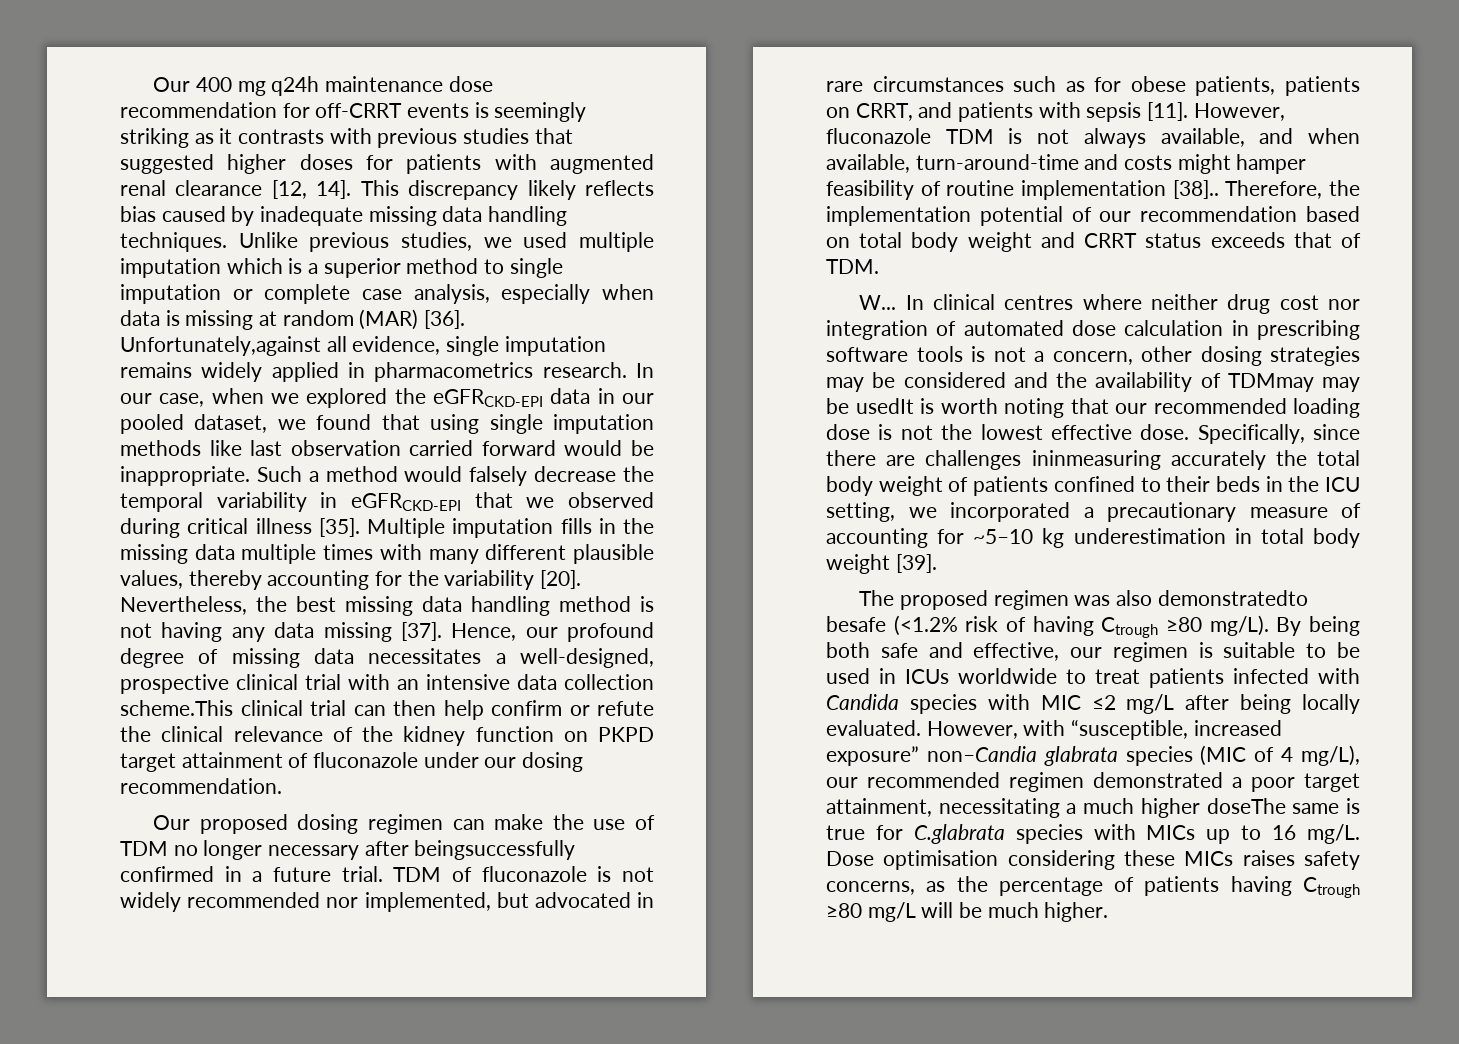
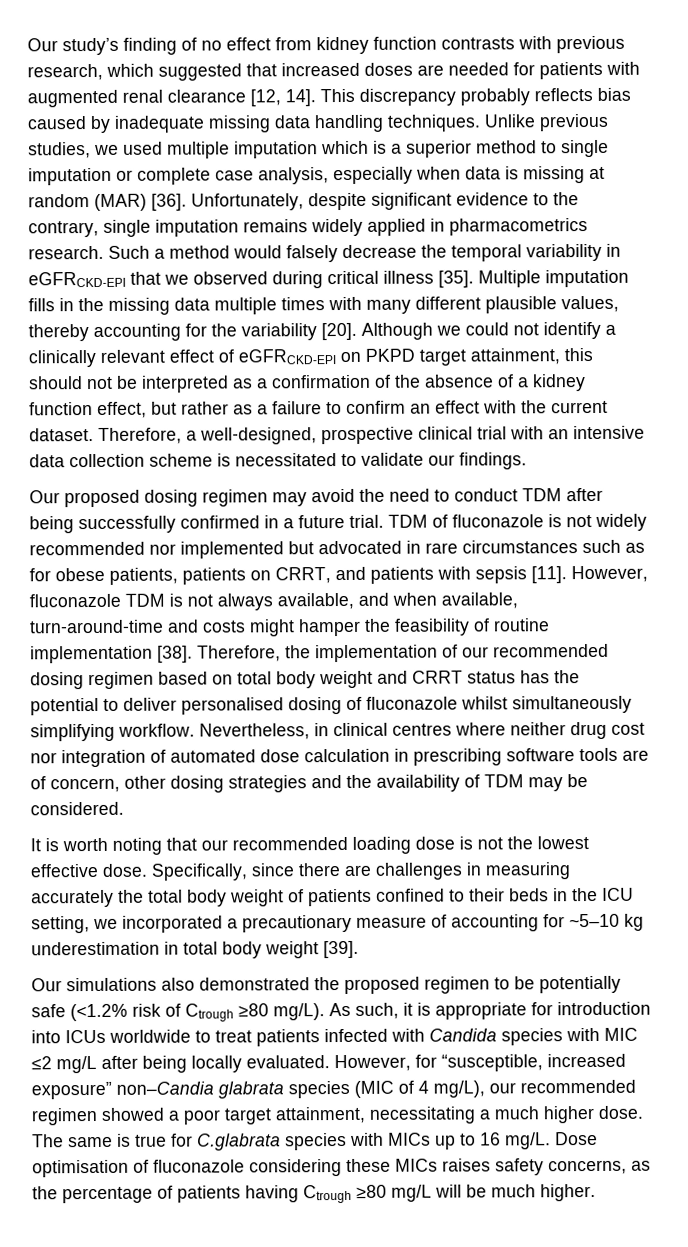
[153,76,493,96] [120,102,587,122] [120,128,573,148] [120,154,353,174] Our 400 mg q24h maintenance dose recommendation for off-CRRT events is seemingly striking as it contrasts with previous studies that suggested higher doses -> [27,35,625,56] [27,62,509,81] Our study’s finding of no effect from kidney function contrasts with previous research, which suggested that increased doses are needed
[527,180,576,200] likely -> [460,88,530,106] probably
[120,336,441,356] Unfortunately,against all evidence, -> [191,192,579,211] [28,220,99,238] Unfortunately, despite significant evidence to the contrary,
[636,363,654,378] [120,388,654,408] [120,414,654,434] [120,440,654,456] [120,466,250,486] In our case, when we explored the eGFRCKD-EPI data in our pooled dataset, we found that using single imputation methods like last observation carried forward would be inappropriate. -> (104, 252) none
[120,596,654,616] [120,622,654,642] [120,648,482,668] Nevertheless, the best missing data handling method is not having any data missing [37]. Hence, our profound degree of missing data necessitates -> [361,321,616,340] [28,347,593,368] [29,374,586,393] [29,400,608,418] [29,427,182,444] Although we could not identify a clinically relevant effect of eGFRCKD-EPI on PKPD target attainment, this should not be interpreted as a confirmation of the absence of a kidney function effect, but rather as a failure to confirm an effect with the current dataset. Therefore,
[120,700,654,720] [120,726,654,746] [120,752,584,772] [120,778,282,794] [153,814,655,834] [120,840,576,860] scheme.This clinical trial can then help confirm or refute the clinical relevance of the kidney function on PKPD target attainment of fluconazole under our dosing recommendation. // Our proposed dosing regimen can make the use of TDM no longer necessary after beingsuccessfully -> [149,452,527,470] [29,487,603,508] [29,515,176,534] scheme is necessitated to validate our findings. // Our proposed dosing regimen may avoid the need to conduct TDM after being successfully
[364,892,491,912] implemented, -> [180,541,284,559] implemented
(1307, 164) none -> [364,618,391,632] the
[1172,180,1219,199] [38].. -> [157,645,193,663] [38].
[979,206,1063,226] potential -> (438, 653) none
[1140,206,1298,222] recommendation -> [493,643,609,658] [30,671,154,690] recommended dosing regimen
[1210,232,1361,248] [826,259,879,274] [859,295,924,310] exceeds that of TDM. // W... In -> [520,670,580,684] [30,695,632,716] [30,723,329,742] has the potential to deliver personalised dosing of fluconazole whilst simultaneously simplifying workflow. Nevertheless, in
[971,346,1044,362] is not a -> [622,749,649,761] [30,776,46,790] are of
[826,372,1006,392] may be considered -> (307, 784) none
[1227,373,1360,392] [826,398,914,414] TDMmay may be usedIt -> [484,774,588,792] [30,801,124,816] [30,838,41,852] TDM may be considered. // It
[1031,450,1161,470] ininmeasuring -> [466,862,571,880] in measuring
[859,590,1308,610] [826,616,886,632] The proposed regimen was also demonstratedto besafe -> [31,975,621,995] [31,1004,66,1018] Our simulations also demonstrated the proposed regimen to be potentially safe
[1032,616,1094,636] having -> (181, 1010) none
[1276,616,1360,636] [826,642,1360,662] [826,668,896,684] By being both safe and effective, our regimen is suitable to be used in -> [329,1001,651,1020] [31,1030,61,1044] As such, it is appropriate for introduction into
[1023,720,1066,736] with -> [415,1054,437,1068] for
[1093,772,1223,788] demonstrated -> [101,1107,164,1121] showed
[1206,798,1286,814] doseThe -> [598,1105,643,1119] [32,1134,64,1148] dose. The
(999, 860) none -> [133,1159,245,1173] of fluconazole

